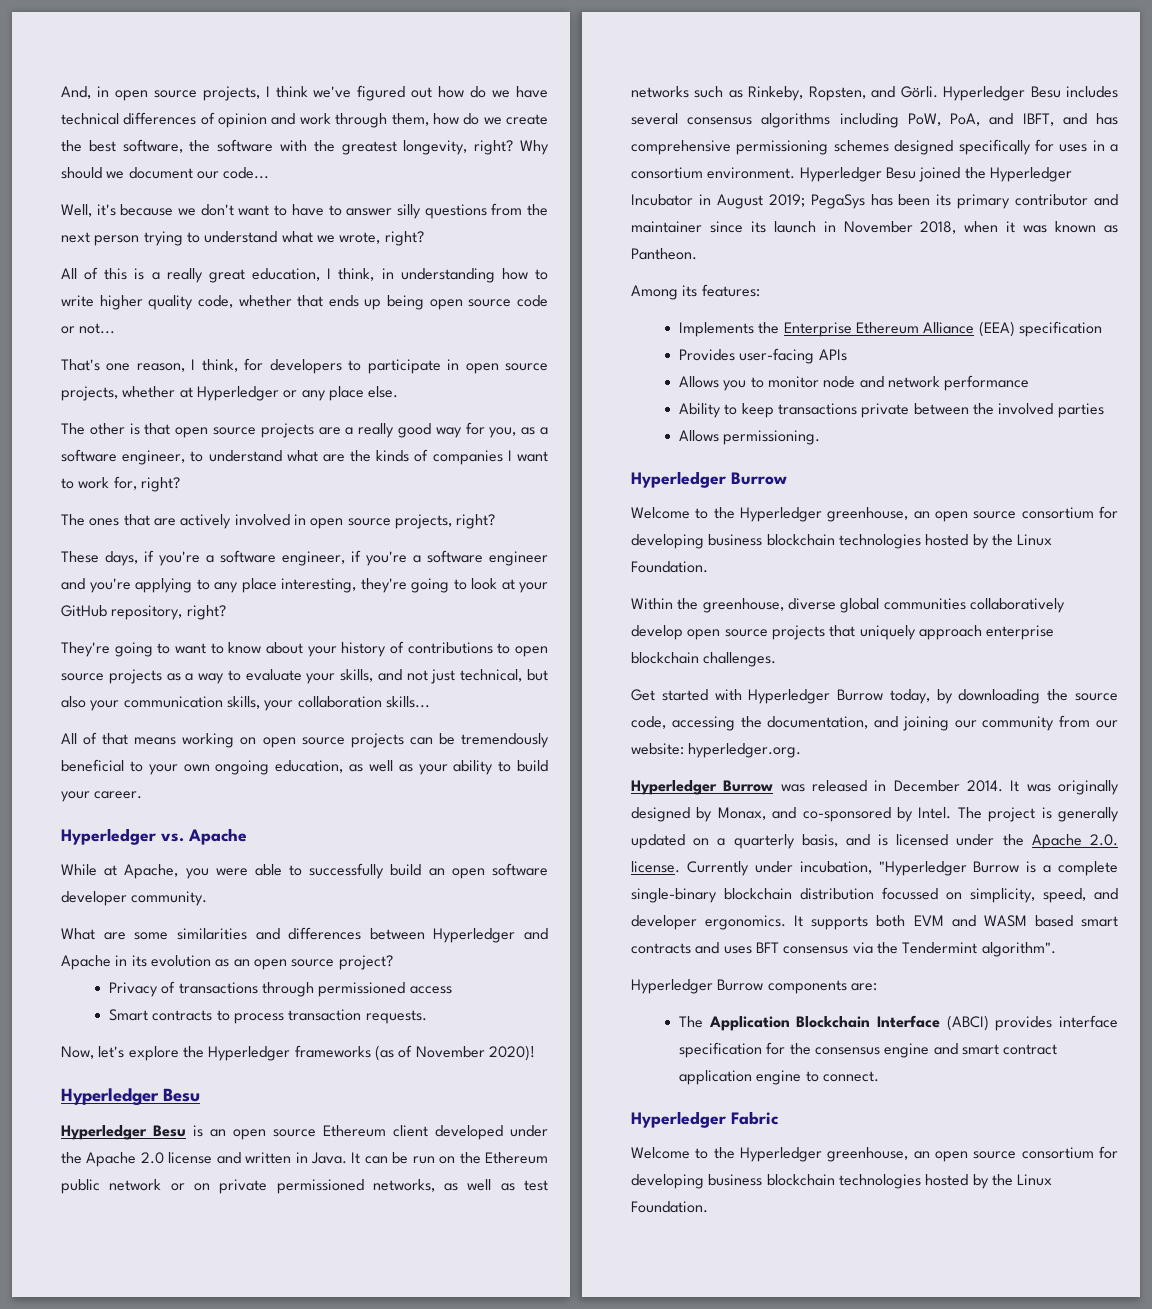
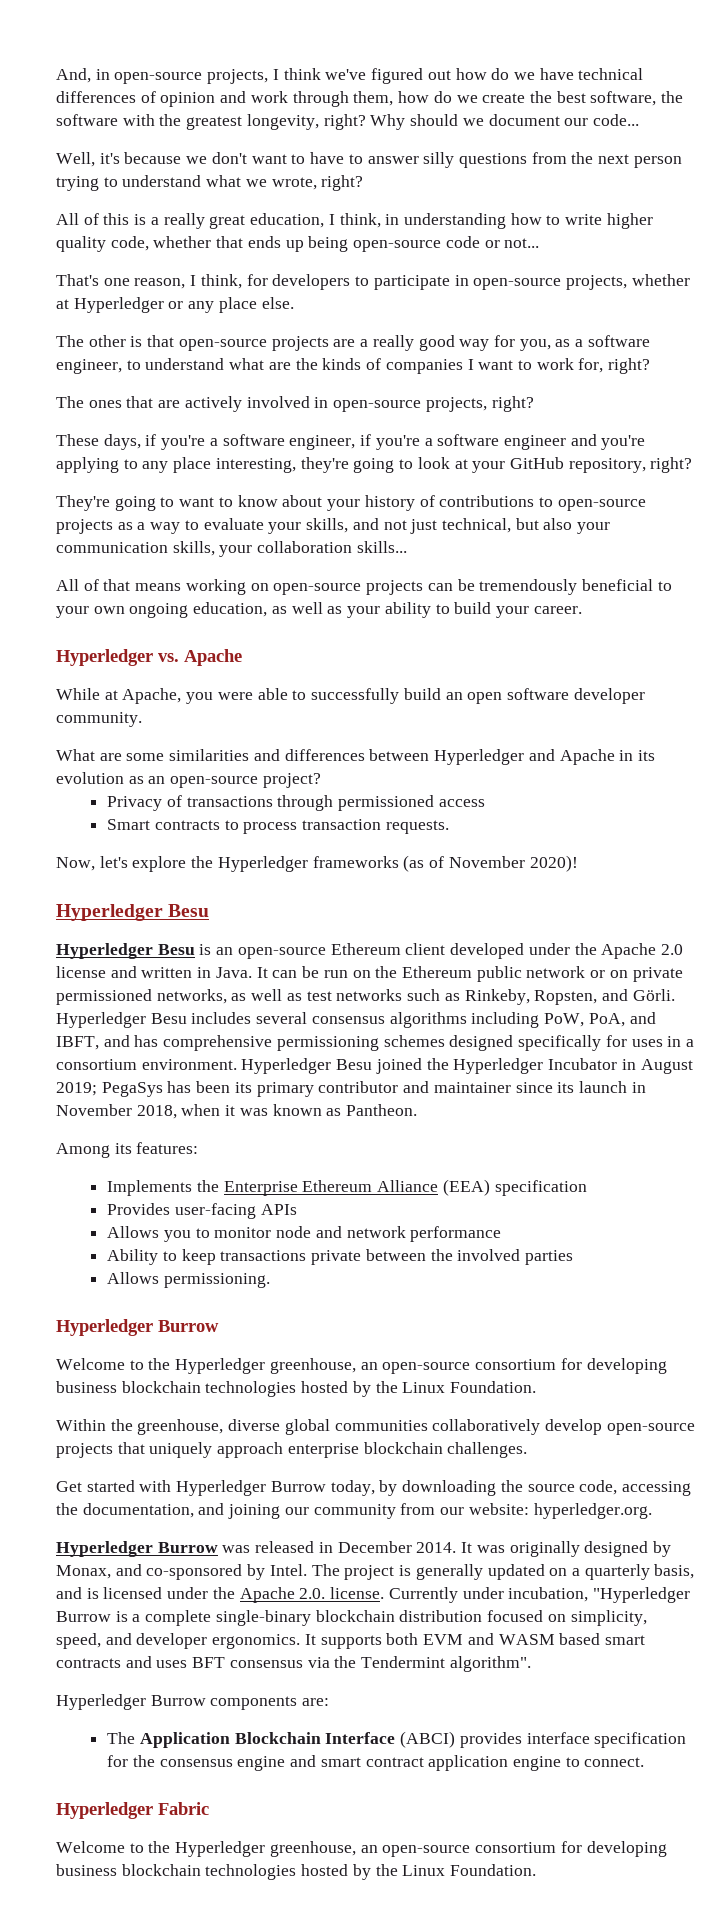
[114,90,197,101] open source -> [114,72,203,84] open-source
[429,299,512,310] open source -> [353,240,442,252] open-source
[465,363,548,374] open source -> [473,278,562,290] open-source
[175,427,256,438] open source -> [178,339,267,351] open-source
[310,518,391,529] open source -> [333,400,422,412] open-source
[515,646,548,657] [61,673,104,681] open source -> [557,499,646,511] open-source
[262,737,345,748] open source -> [273,583,362,595] open-source
[253,959,335,970] open source -> [170,776,259,788] open-source
[233,1129,316,1140] open source -> [237,947,326,959] open-source
[935,511,1017,522] open source -> [382,1362,471,1374] open-source
[687,629,768,640] open source -> [606,1423,695,1435] open-source
[882,887,938,900] focussed -> [487,1610,544,1622] focused
[935,1151,1017,1162] open source -> [382,1845,471,1857] open-source

